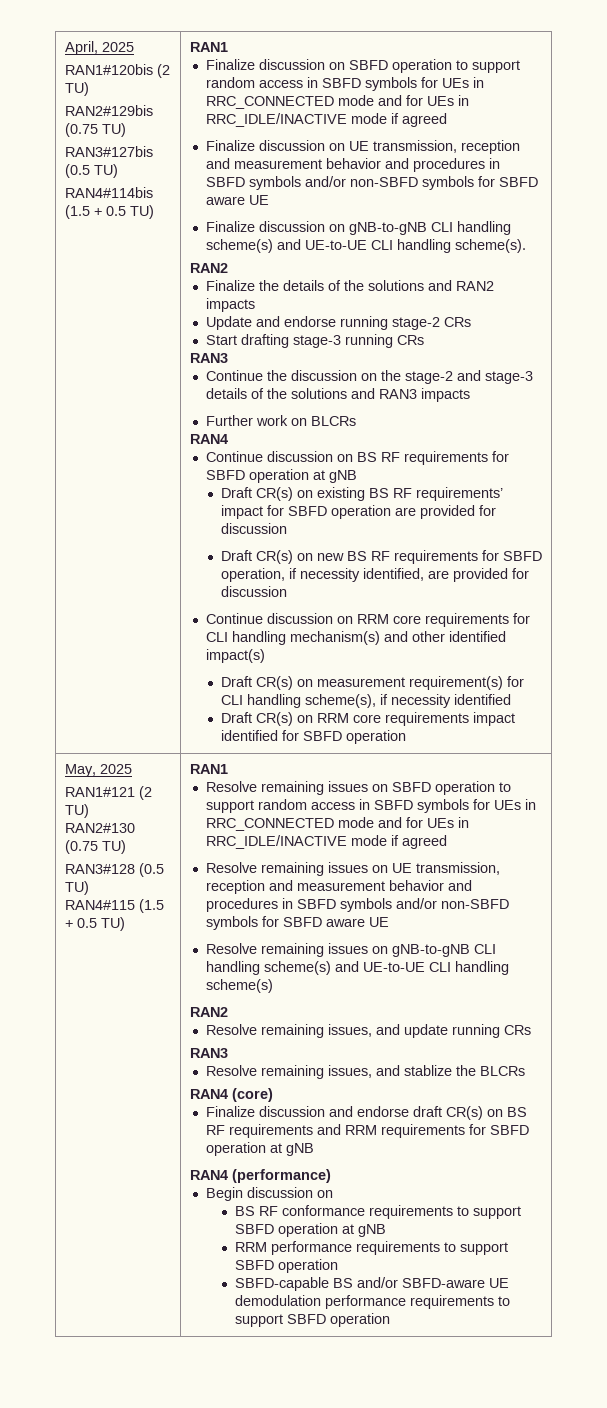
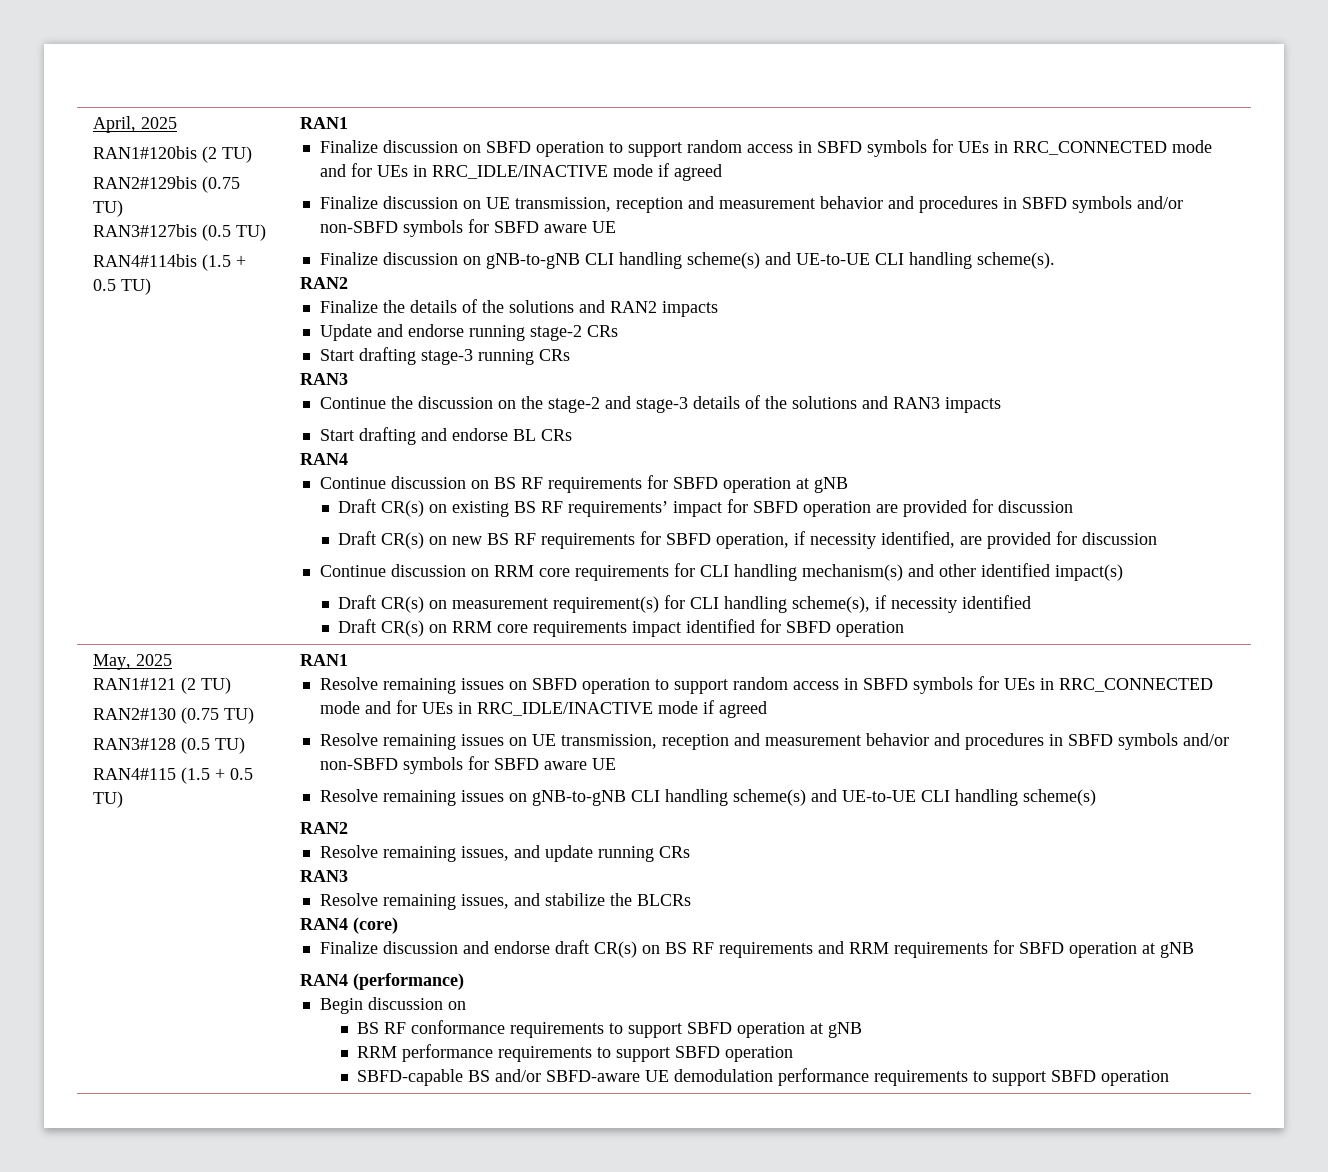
[205,415,356,426] Further work on BLCRs -> [319,427,572,445] Start drafting and endorse BL CRs
[403,1065,452,1076] stablize -> [544,893,605,906] stabilize

